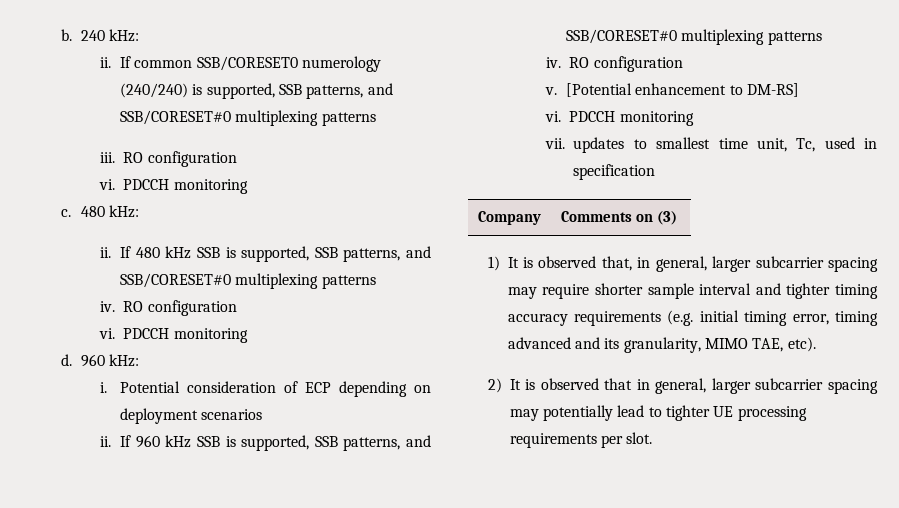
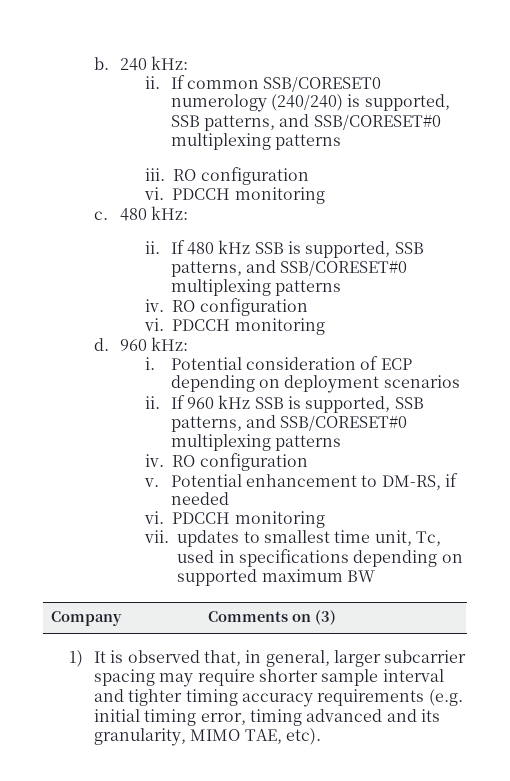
[566,83,633,97] [Potential -> [170,474,242,487] Potential
[747,83,800,97] DM-RS] -> [381,473,459,490] [170,492,229,505] DM-RS, if needed
[573,164,656,180] specification -> [238,549,463,567] [177,569,375,586] specifications depending on supported maximum BW
[487,378,878,394] [509,405,807,421] [509,432,653,448] // 2) It is observed that in general, larger subcarrier spacing may potentially lead to tighter UE processing requirements per slot. -> (322, 736) none

